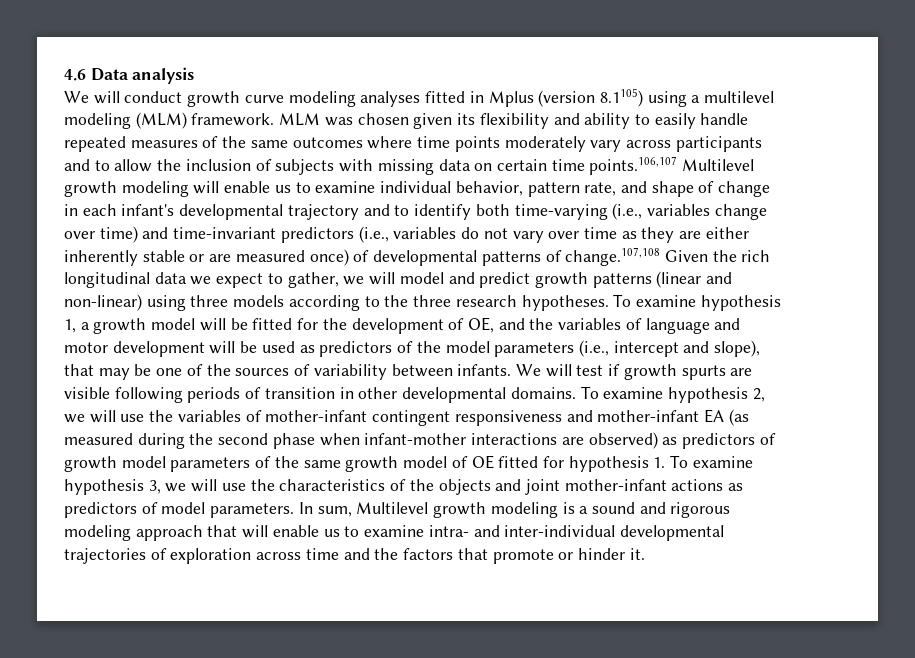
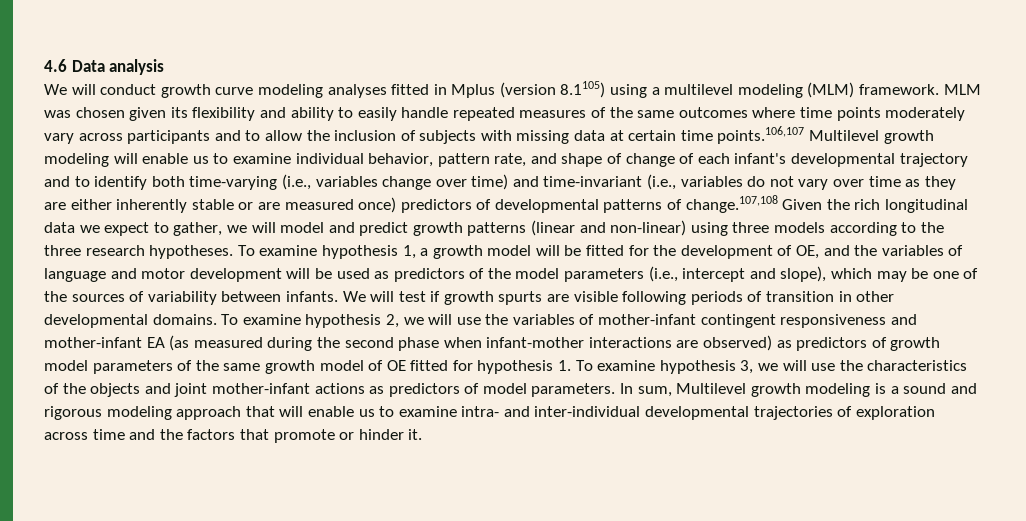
[474,163,493,171] on -> [609,130,624,141] at
[64,204,78,216] in -> [679,153,695,164] of
[280,227,354,243] predictors -> (643, 181) none
(349, 257) none -> [400,199,472,213] predictors
[64,364,94,376] that -> [831,268,873,279] which

